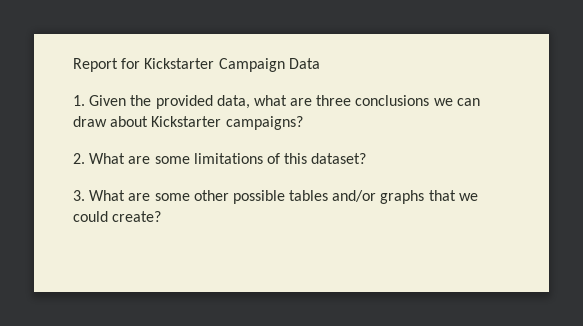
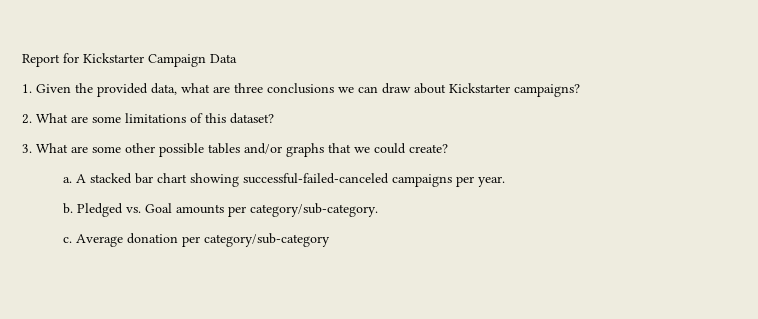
(162, 216) none -> [63,173,506,187] [63,203,379,217] [63,233,331,247] // a. A stacked bar chart showing successful-failed-canceled campaigns per year. // b. Pledged vs. Goal amounts per category/sub-category. // c. Average donation per category/sub-category

